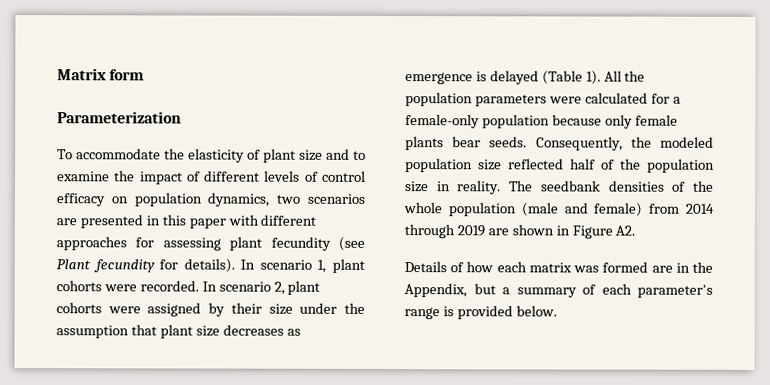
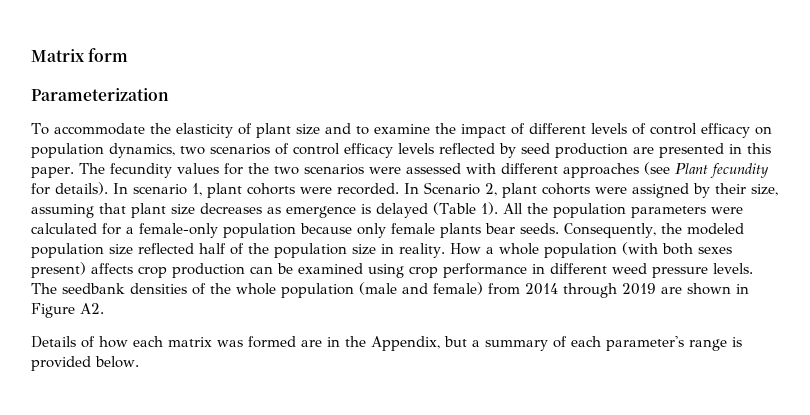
[56,214,317,229] [56,236,331,251] are presented in this paper with different approaches for assessing plant fecundity -> [275,143,771,158] [31,163,639,178] of control efficacy levels reflected by seed production are presented in this paper. The fecundity values for the two scenarios were assessed with different approaches
[218,281,271,292] scenario -> [424,182,480,195] Scenario
[268,302,366,315] [56,325,129,339] size under the assumption -> [751,184,778,196] [31,204,94,218] size, assuming
(502, 187) none -> [449,242,732,258] [31,262,753,278] How a whole population (with both sexes present) affects crop production can be examined using crop performance in different weed pressure levels.

